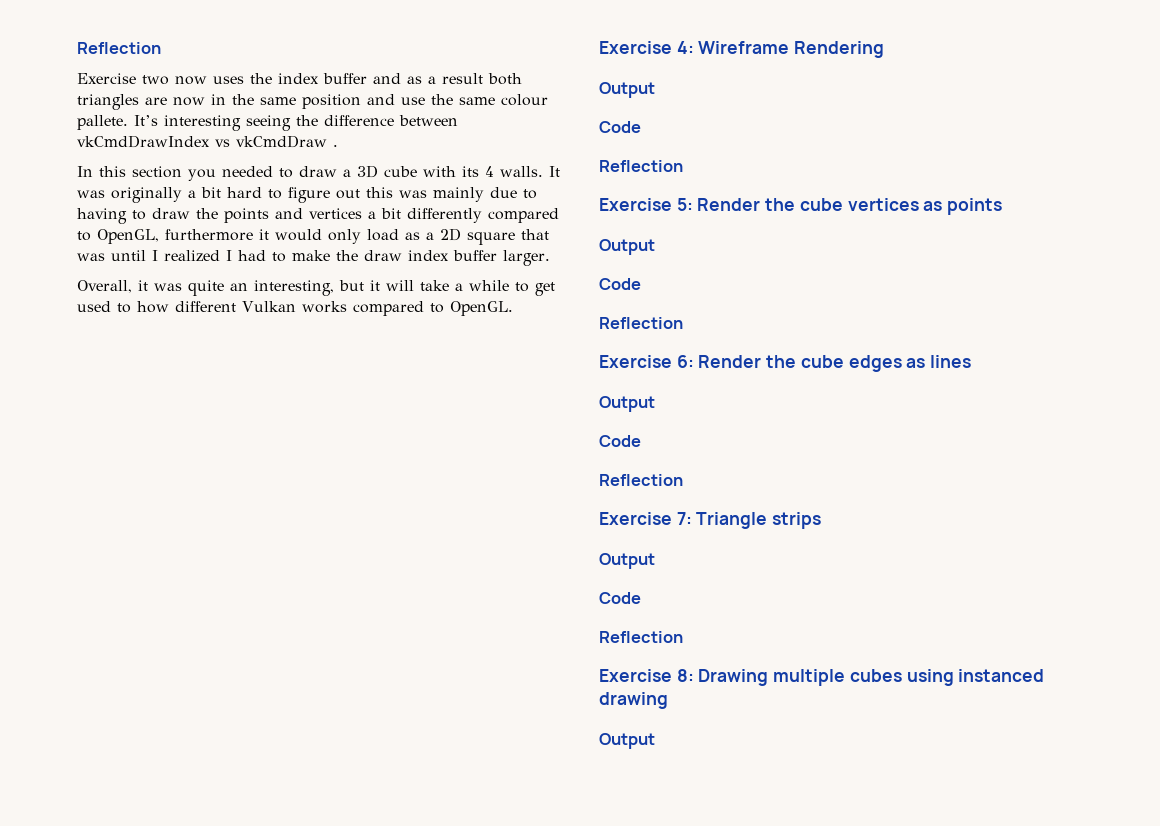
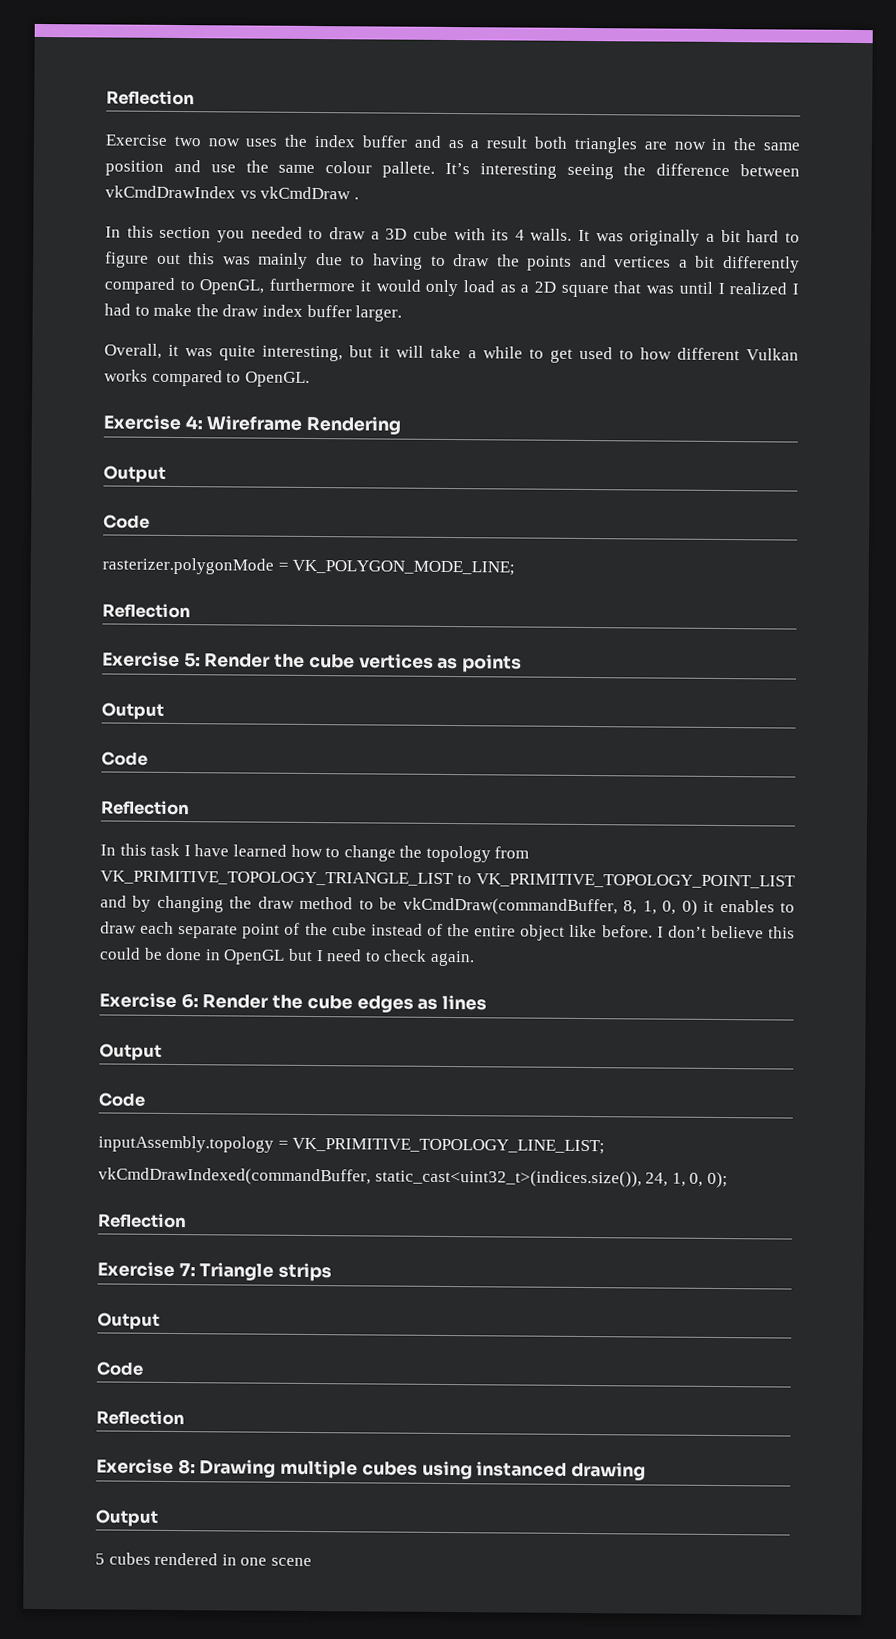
[230,283,248,291] an -> (257, 353) none
(641, 127) none -> [102,557,516,576] // rasterizer.polygonMode = VK_POLYGON_MODE_LINE;
(683, 323) none -> [100,843,530,863] [100,870,796,889] [100,895,796,916] [100,921,796,941] [99,947,475,967] // In this task I have learned how to change the topology from VK_PRIMITIVE_TOPOLOGY_TRIANGLE_LIST to VK_PRIMITIVE_TOPOLOGY_POINT_LIST and by changing the draw method to be vkCmdDraw(commandBuffer, 8, 1, 0, 0) it enables to draw each separate point of the cube instead of the entire object like before. I don’t believe this could be done in OpenGL but I need to check again.
(641, 441) none -> [98,1135,606,1155] [98,1167,728,1189] // inputAssembly.topology = VK_PRIMITIVE_TOPOLOGY_LINE_LIST; // vkCmdDrawIndexed(commandBuffer, static_cast<uint32_t>(indices.size()), 24, 1, 0, 0);
(655, 741) none -> [95,1552,312,1567] // 5 cubes rendered in one scene

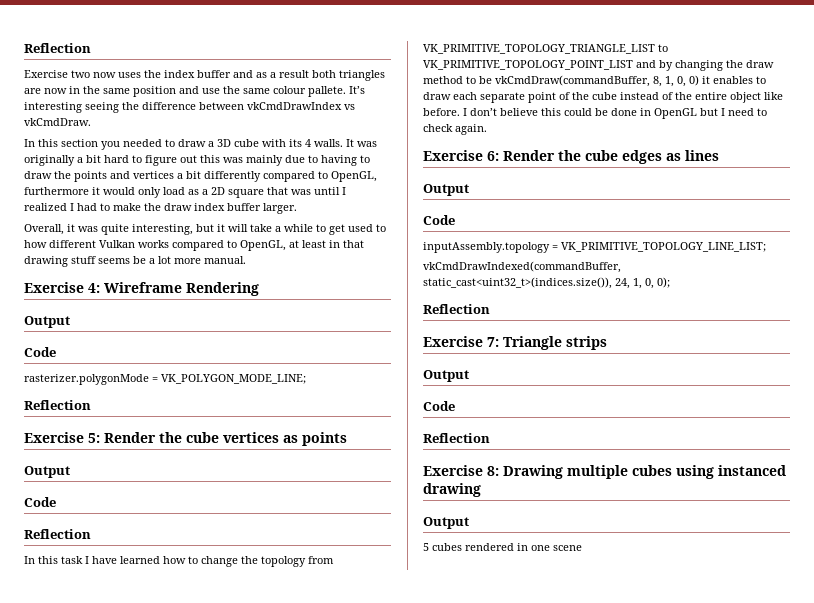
[260,186,359,200] vkCmdDraw . -> [24,118,91,126] vkCmdDraw.
[244,371,310,387] OpenGL. -> [240,240,364,251] [24,256,246,267] OpenGL, at least in that drawing stuff seems be a lot more manual.

